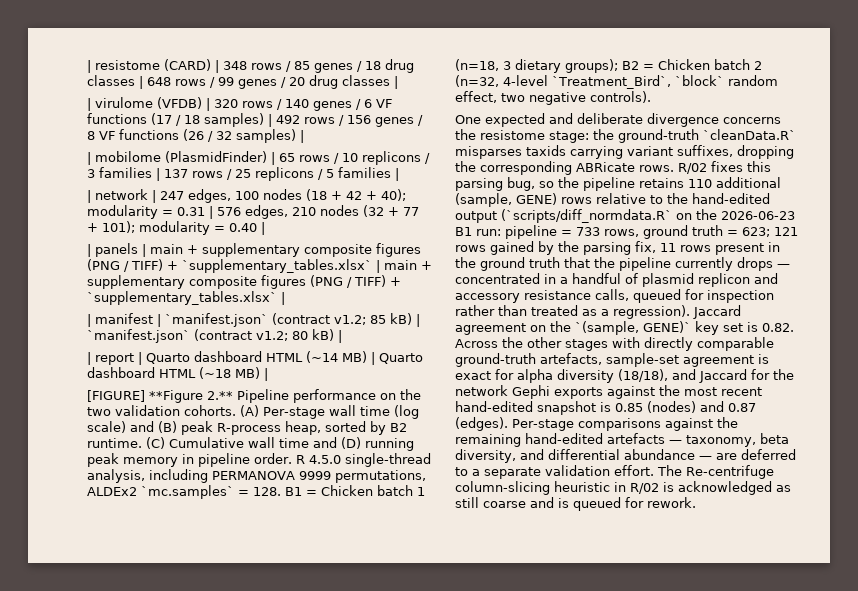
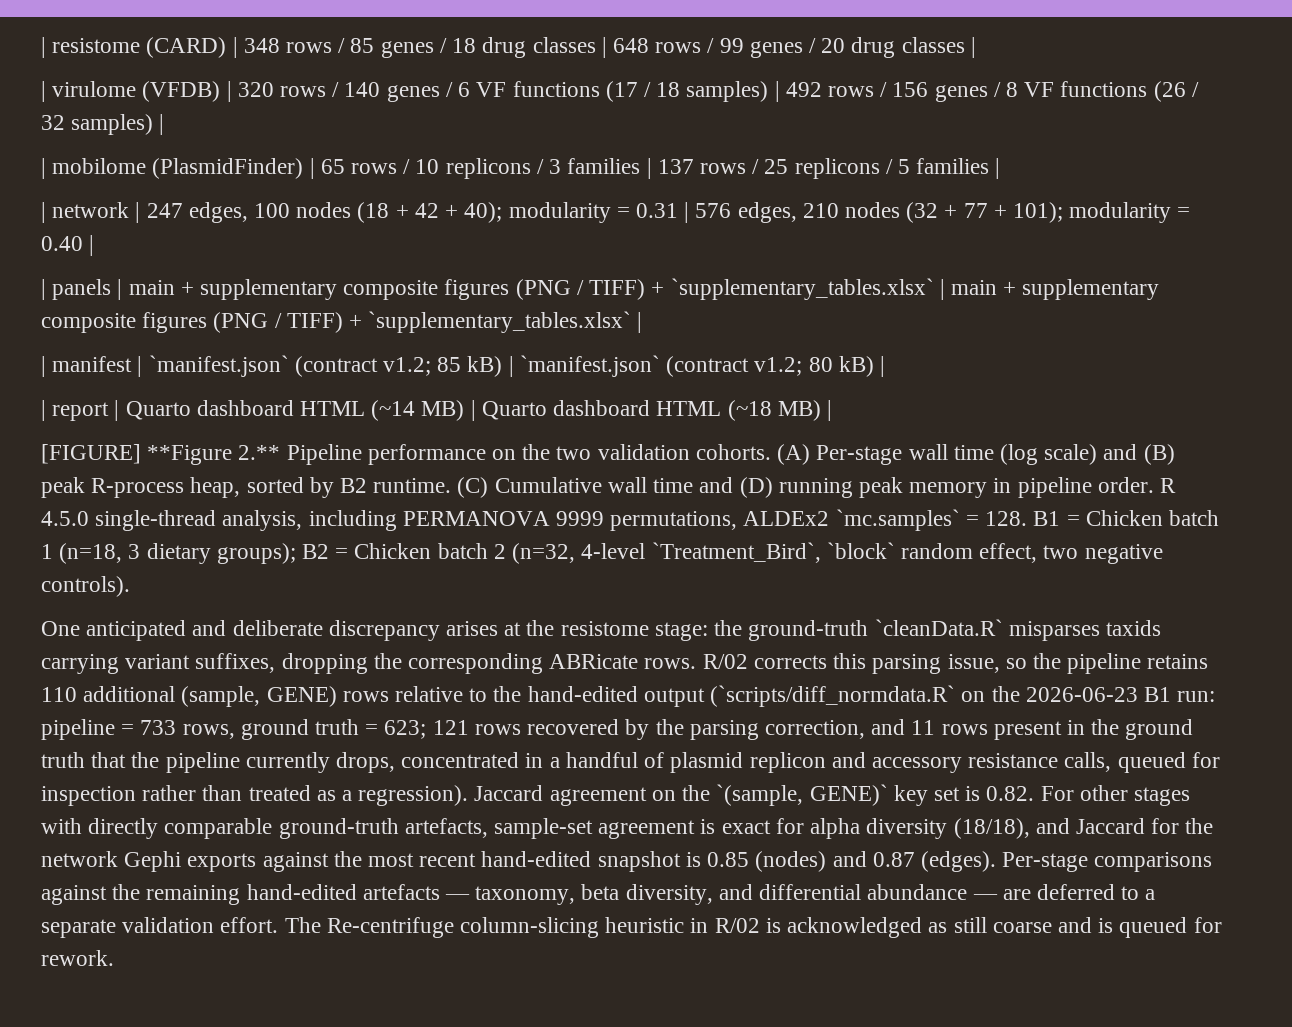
[485,113,545,127] expected -> [86,620,187,641] anticipated
[647,113,781,127] divergence concerns -> [328,620,522,641] discrepancy arises at
[711,161,743,172] fixes -> [753,655,827,669] corrects
[507,177,535,191] bug, -> [947,654,1000,673] issue,
[490,241,534,255] gained -> [527,719,620,735] recovered
[635,241,656,253] fix, -> [764,719,906,739] correction, and
[737,257,790,271] drops — -> [336,752,396,773] drops,
[455,337,523,348] Across the -> [1040,786,1074,801] For

